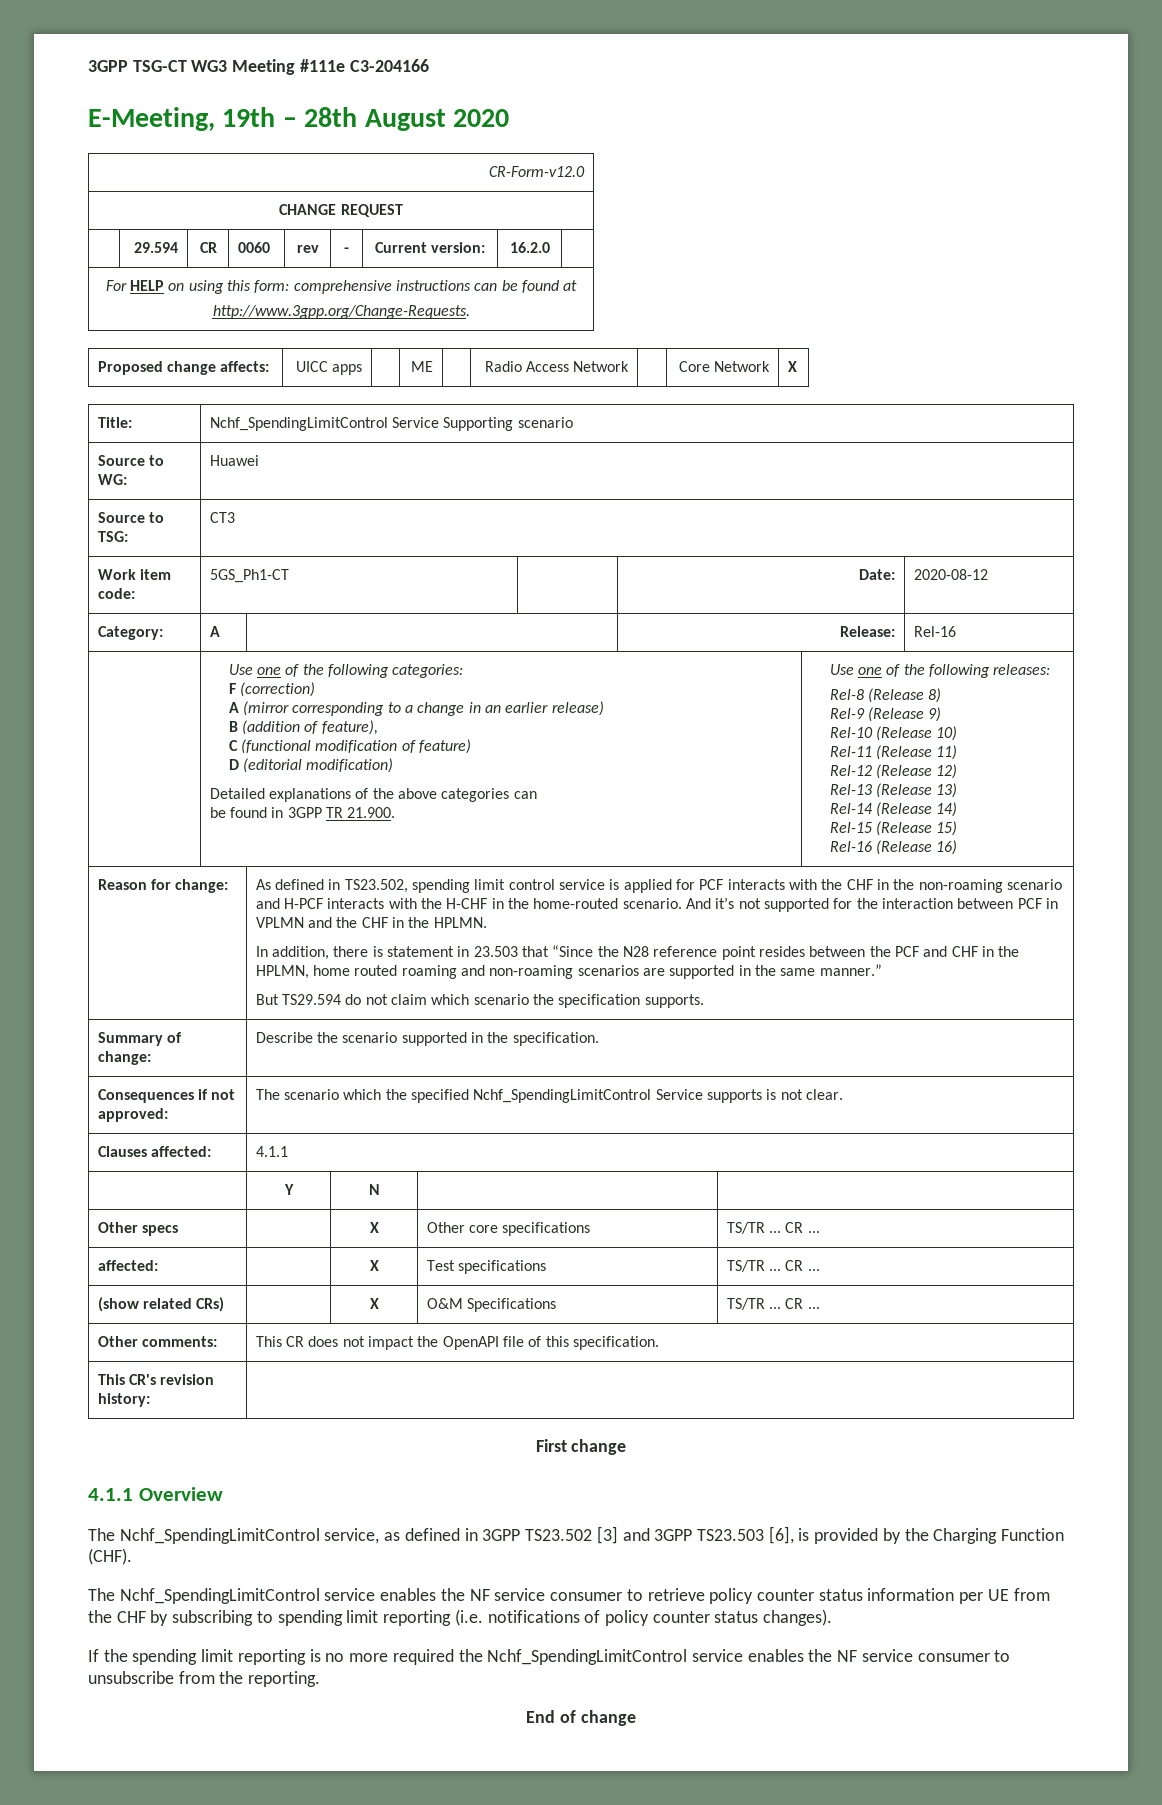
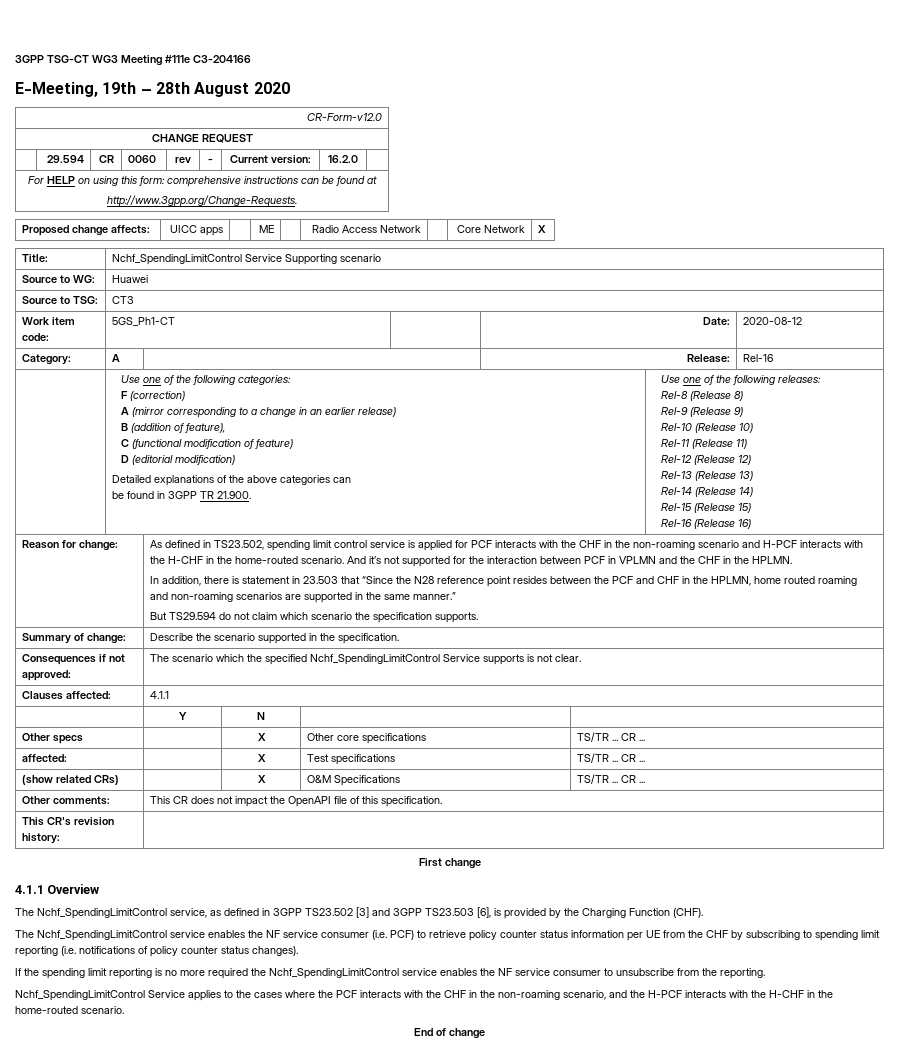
(623, 1596) none -> [372,930,414,940] (i.e. PCF)
(321, 1679) none -> [15,990,833,1001] [15,1006,124,1014] // Nchf_SpendingLimitControl Service applies to the cases where the PCF interacts with the CHF in the non-roaming scenario, and the H-PCF interacts with the H-CHF in the home-routed scenario.

